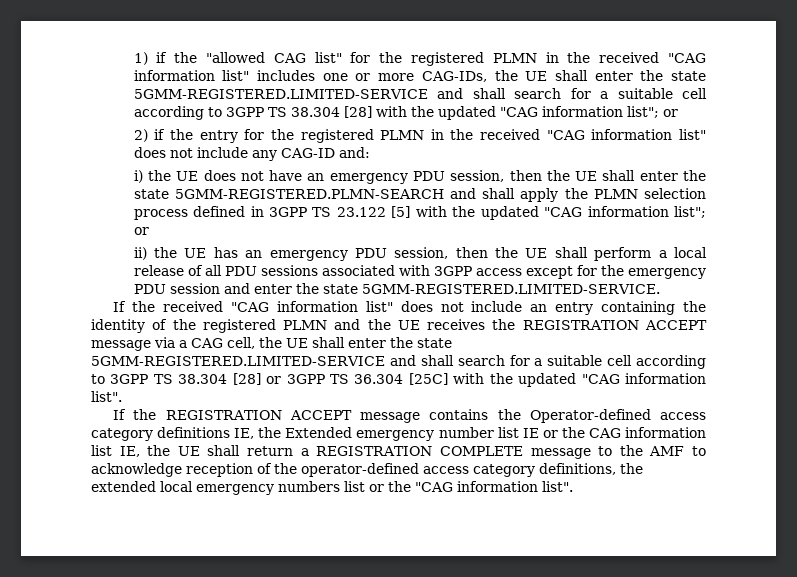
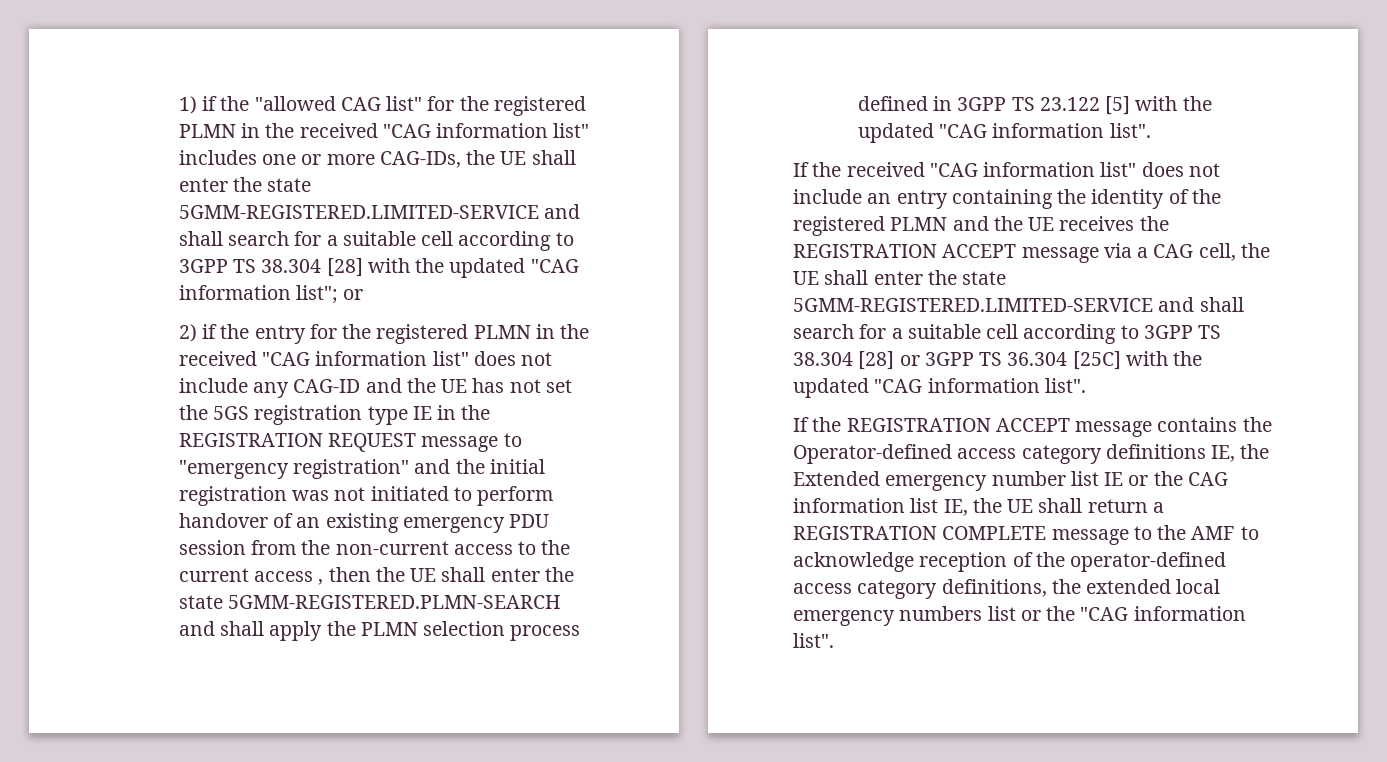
[338,147,370,158] [133,170,505,184] and: // i) the UE does not have an emergency PDU session, -> [365,378,572,393] [178,405,491,425] [178,433,522,452] [178,459,545,479] [178,486,554,506] [178,513,550,533] [178,540,571,555] [178,568,324,585] and the UE has not set the 5GS registration type IE in the REGISTRATION REQUEST message to "emergency registration" and the initial registration was not initiated to perform handover of an existing emergency PDU session from the non-current access to the current access ,
[674,206,706,218] [133,227,149,235] [133,247,707,261] [133,265,706,279] [133,283,660,294] list"; or // ii) the UE has an emergency PDU session, then the UE shall perform a local release of all PDU sessions associated with 3GPP access except for the emergency PDU session and enter the state 5GMM-REGISTERED.LIMITED-SERVICE. -> [1109,123,1151,138] list".

